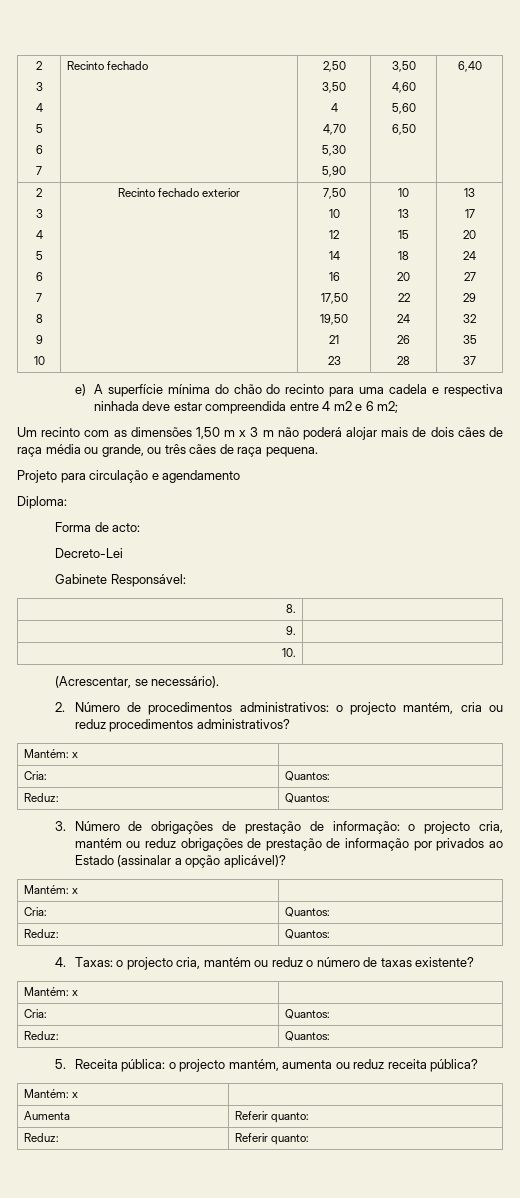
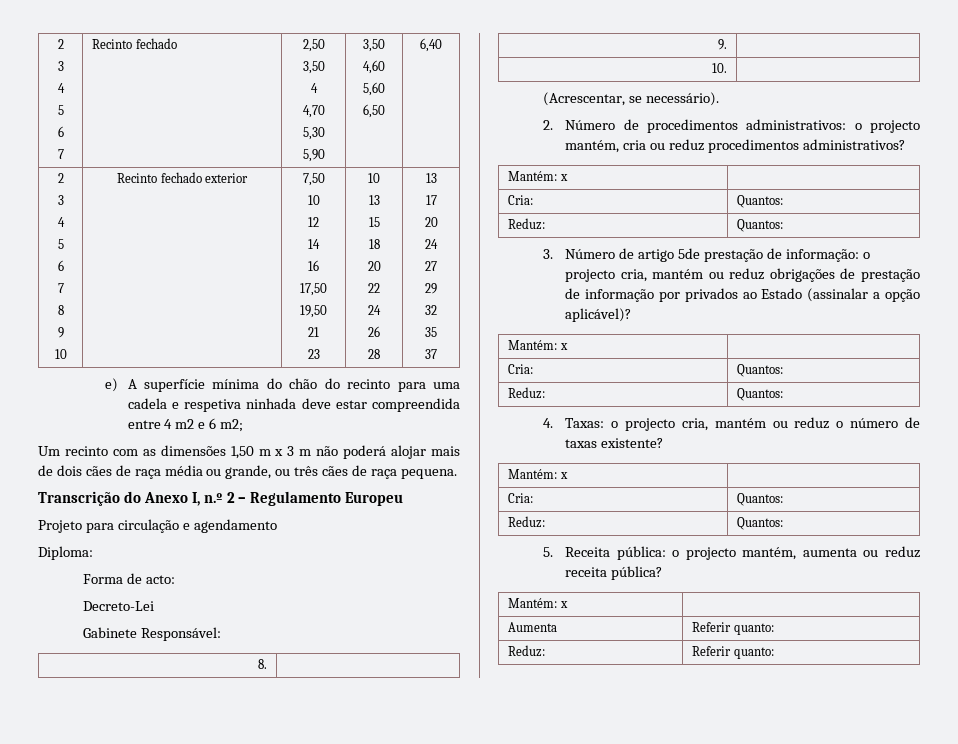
[443,384,503,397] respectiva -> [184,399,242,412] respetiva
(318, 452) none -> [38,491,404,506] // Transcrição do Anexo I, n.º 2 – Regulamento Europeu
[151,821,237,834] obrigações de -> [637,248,700,262] artigo 5de

